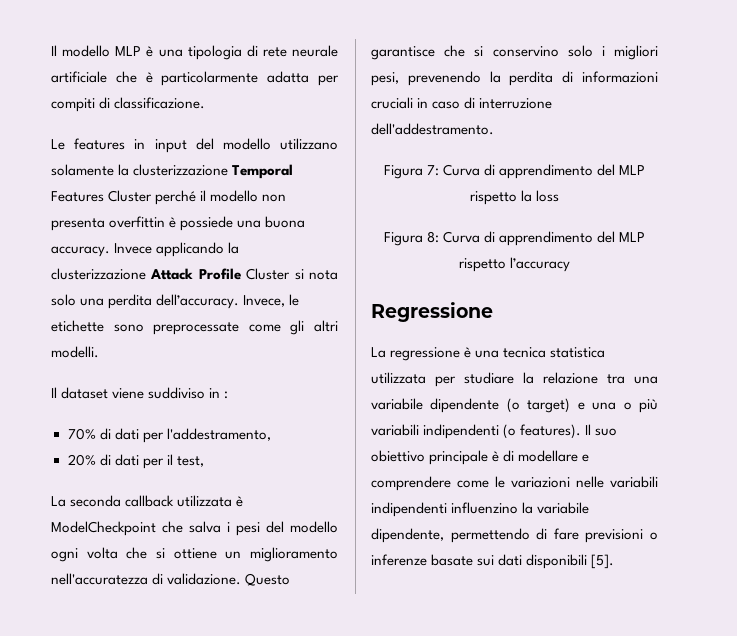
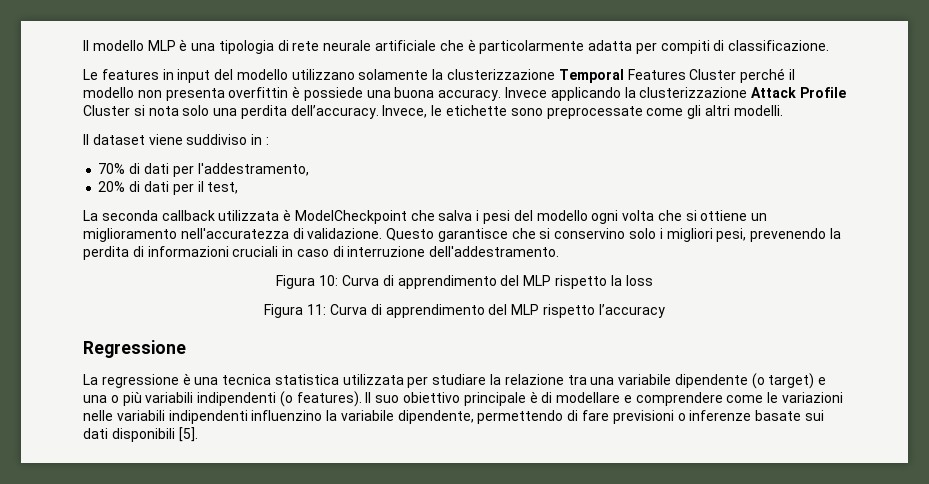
[426,165,439,176] 7: -> [319,275,339,286] 10:
[426,231,439,243] 8: -> [307,304,327,315] 11:

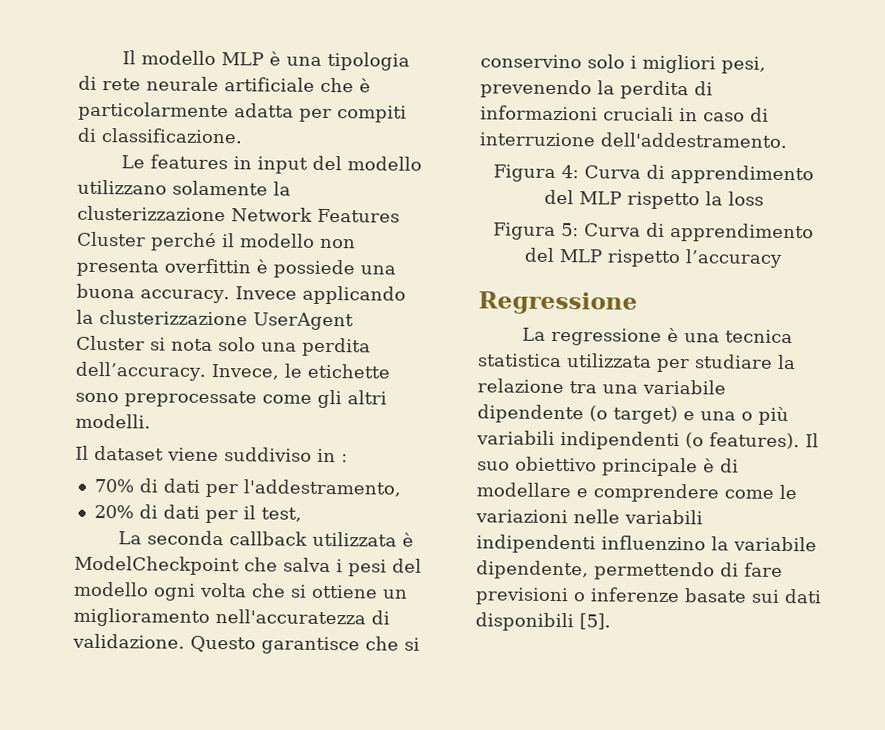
[558,69,624,83] Temporal -> [231,207,313,222] Network
[751,87,846,98] Attack Profile -> [253,312,354,331] UserAgent
[319,275,339,286] 10: -> [561,165,579,179] 4:
[307,304,327,315] 11: -> [561,223,579,237] 5:

